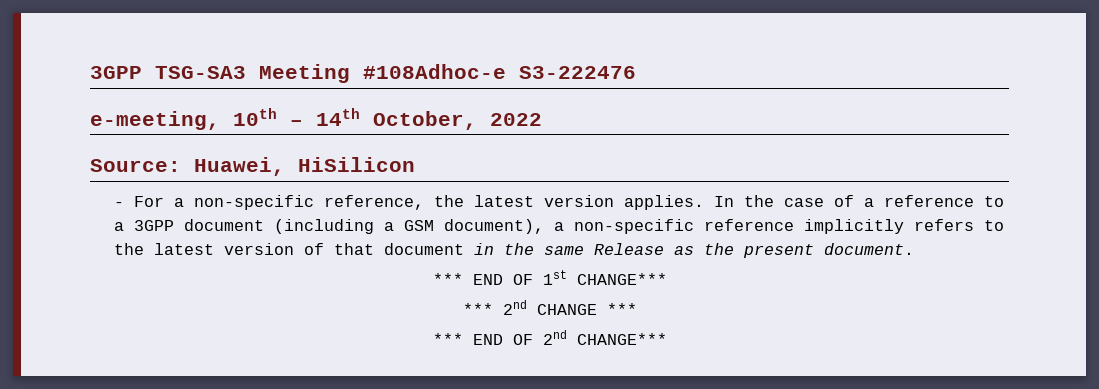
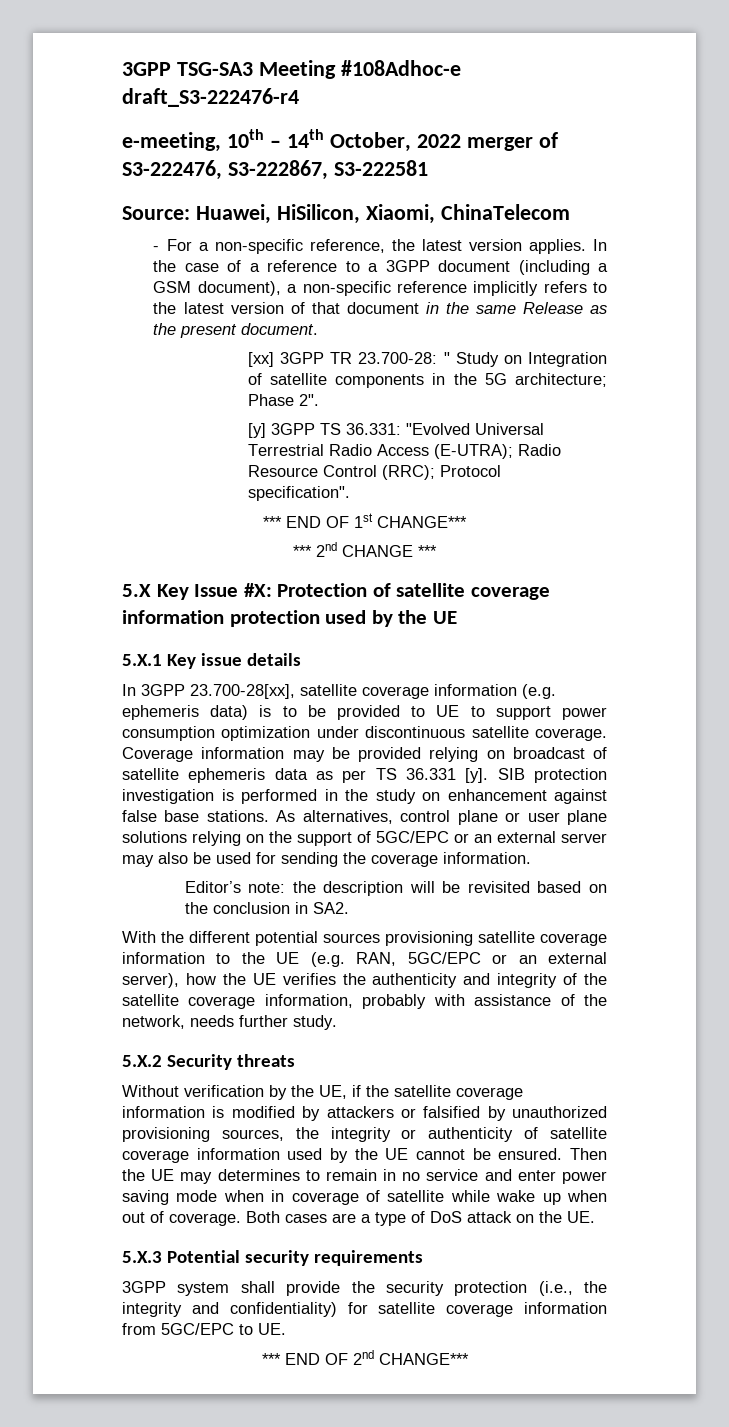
[519,66,636,79] S3-222476 -> [122,88,299,107] draft_S3-222476-r4
(542, 119) none -> [466,132,558,151] [122,160,428,180] merger of S3-222476, S3-222867, S3-222581
[298,157,415,172] HiSilicon -> [276,204,570,224] HiSilicon, Xiaomi, ChinaTelecom
(914, 249) none -> [247,352,607,367] [247,373,608,388] [247,394,319,406] [247,423,544,438] [247,444,561,459] [247,465,501,480] [247,486,350,501] // [xx] 3GPP TR 23.700-28: " Study on Integration of satellite components in the 5G architecture; Phase 2". // [y] 3GPP TS 36.331: "Evolved Universal Terrestrial Radio Access (E-UTRA); Radio Resource Control (RRC); Protocol specification".
(637, 309) none -> [122,583,550,600] [122,610,457,627] [122,653,302,669] [122,684,556,699] [122,705,607,720] [122,726,607,741] [122,747,607,762] [122,768,607,783] [122,789,607,804] [122,810,608,825] [122,831,607,846] [122,852,531,867] [184,881,607,896] [184,902,349,914] [122,931,607,946] [122,952,608,967] [122,973,607,988] [122,994,607,1009] [122,1015,337,1030] [122,1054,296,1070] [122,1085,523,1100] [122,1106,607,1121] [122,1127,607,1142] [122,1148,607,1163] [122,1169,607,1184] [122,1190,607,1205] [122,1211,595,1226] [122,1250,424,1266] [122,1281,607,1296] [122,1302,607,1317] [122,1323,286,1335] // 5.X Key Issue #X: Protection of satellite coverage information protection used by the UE // 5.X.1 Key issue details // In 3GPP 23.700-28[xx], satellite coverage information (e.g. ephemeris data) is to be provided to UE to support power consumption optimization under discontinuous satellite coverage. Coverage information may be provided relying on broadcast of satellite ephemeris data as per TS 36.331 [y]. SIB protection investigation is performed in the study on enhancement against false base stations. As alternatives, control plane or user plane solutions relying on the support of 5GC/EPC or an external server may also be used for sending the coverage information. // Editor’s note: the description will be revisited based on the conclusion in SA2. // With the different potential sources provisioning satellite coverage information to the UE (e.g. RAN, 5GC/EPC or an external server), how the UE verifies the authenticity and integrity of the satellite coverage information, probably with assistance of the network, needs further study. // 5.X.2 Security threats // Without verification by the UE, if the satellite coverage information is modified by attackers or falsified by unauthorized provisioning sources, the integrity or authenticity of satellite coverage information used by the UE cannot be ensured. Then the UE may determines to remain in no service and enter power saving mode when in coverage of satellite while wake up when out of coverage. Both cases are a type of DoS attack on the UE. // 5.X.3 Potential security requirements // 3GPP system shall provide the security protection (i.e., the integrity and confidentiality) for satellite coverage information from 5GC/EPC to UE.

